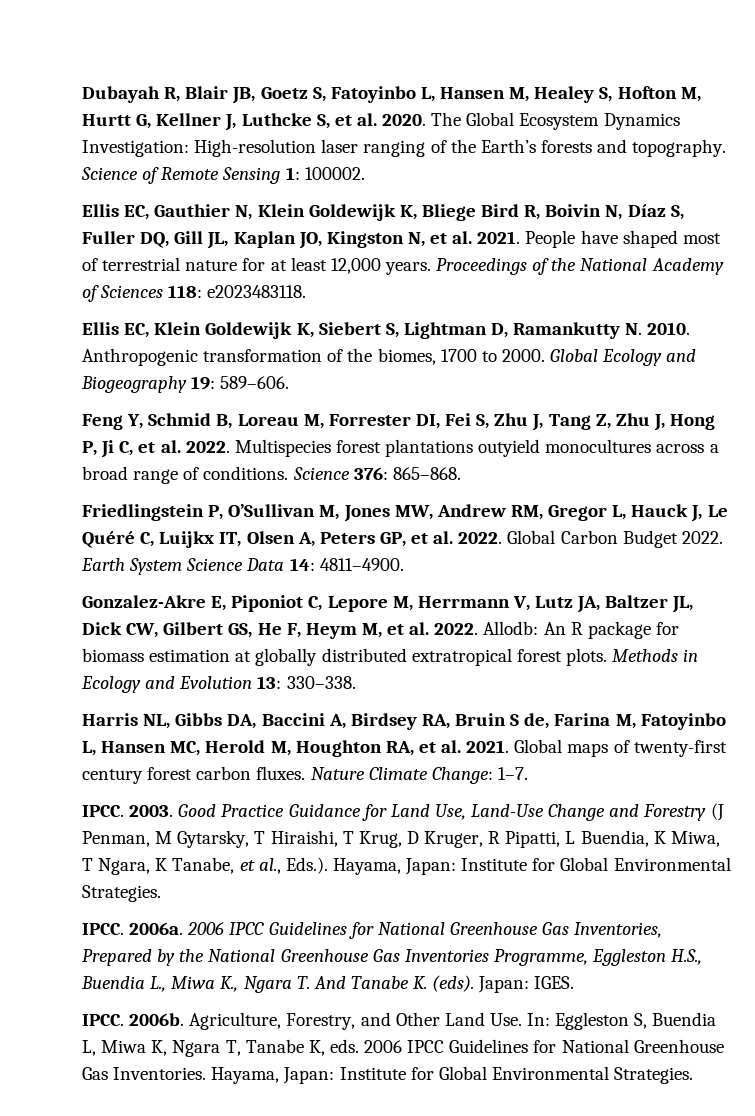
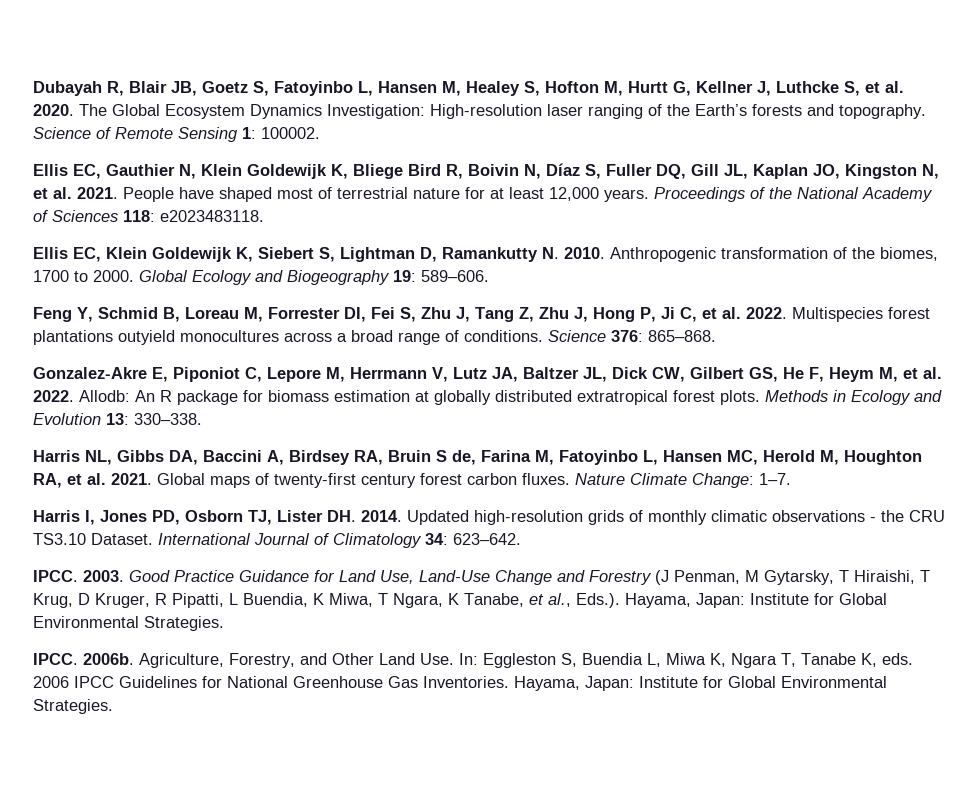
[82,504,728,522] [82,530,723,548] [81,558,404,575] // Friedlingstein P, O’Sullivan M, Jones MW, Andrew RM, Gregor L, Hauck J, Le Quéré C, Luijkx IT, Olsen A, Peters GP, et al. 2022. Global Carbon Budget 2022. Earth System Science Data 14: 4811–4900. -> (716, 336) none
(528, 773) none -> [33,510,945,525] [33,533,521,548] // Harris I, Jones PD, Osborn TJ, Lister DH. 2014. Updated high-resolution grids of monthly climatic observations - the CRU TS3.10 Dataset. International Journal of Climatology 34: 623–642.
[82,922,663,939] [82,949,703,966] [81,975,575,993] // IPCC. 2006a. 2006 IPCC Guidelines for National Greenhouse Gas Inventories, Prepared by the National Greenhouse Gas Inventories Programme, Eggleston H.S., Buendia L., Miwa K., Ngara T. And Tanabe K. (eds). Japan: IGES. -> (224, 623) none

